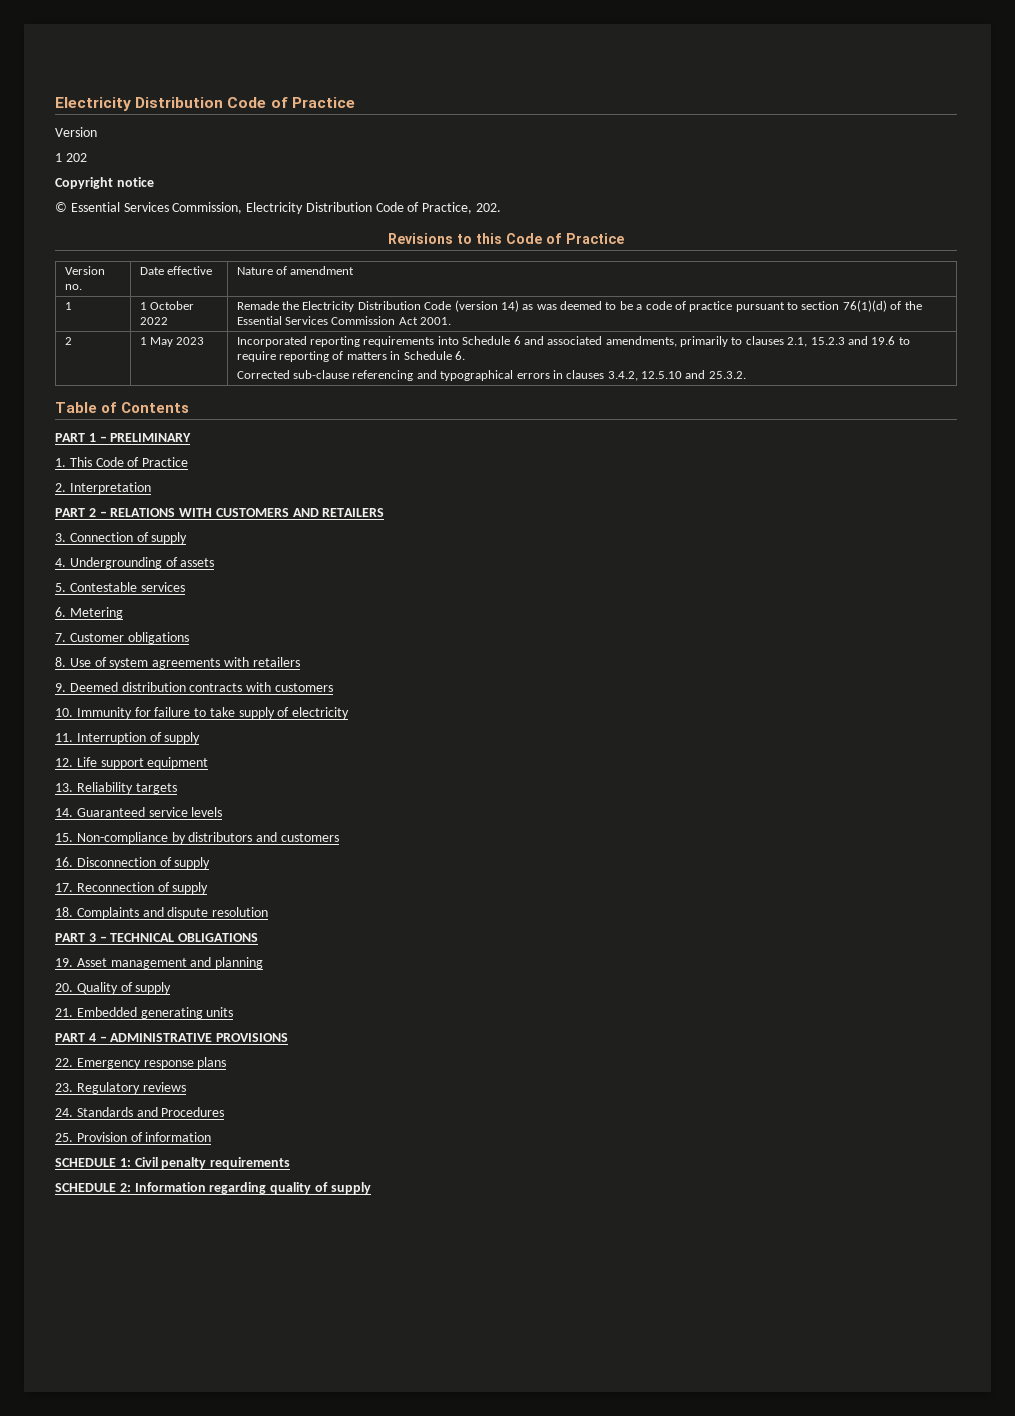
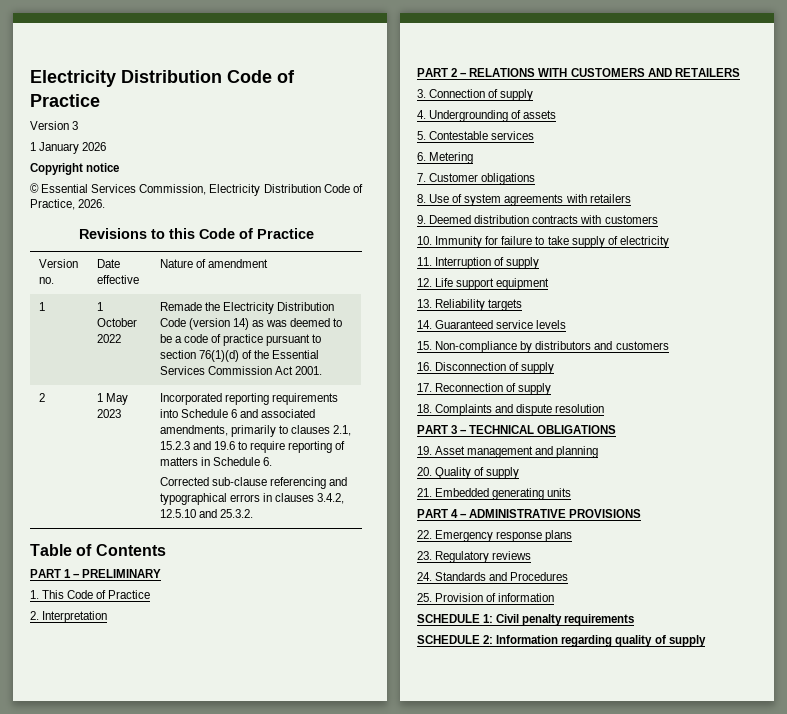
[55,153,87,162] // 1 202 -> [72,121,79,130] [30,142,107,154] 3 // 1 January 2026
[476,203,502,212] 202. -> [78,199,106,208] 2026.

